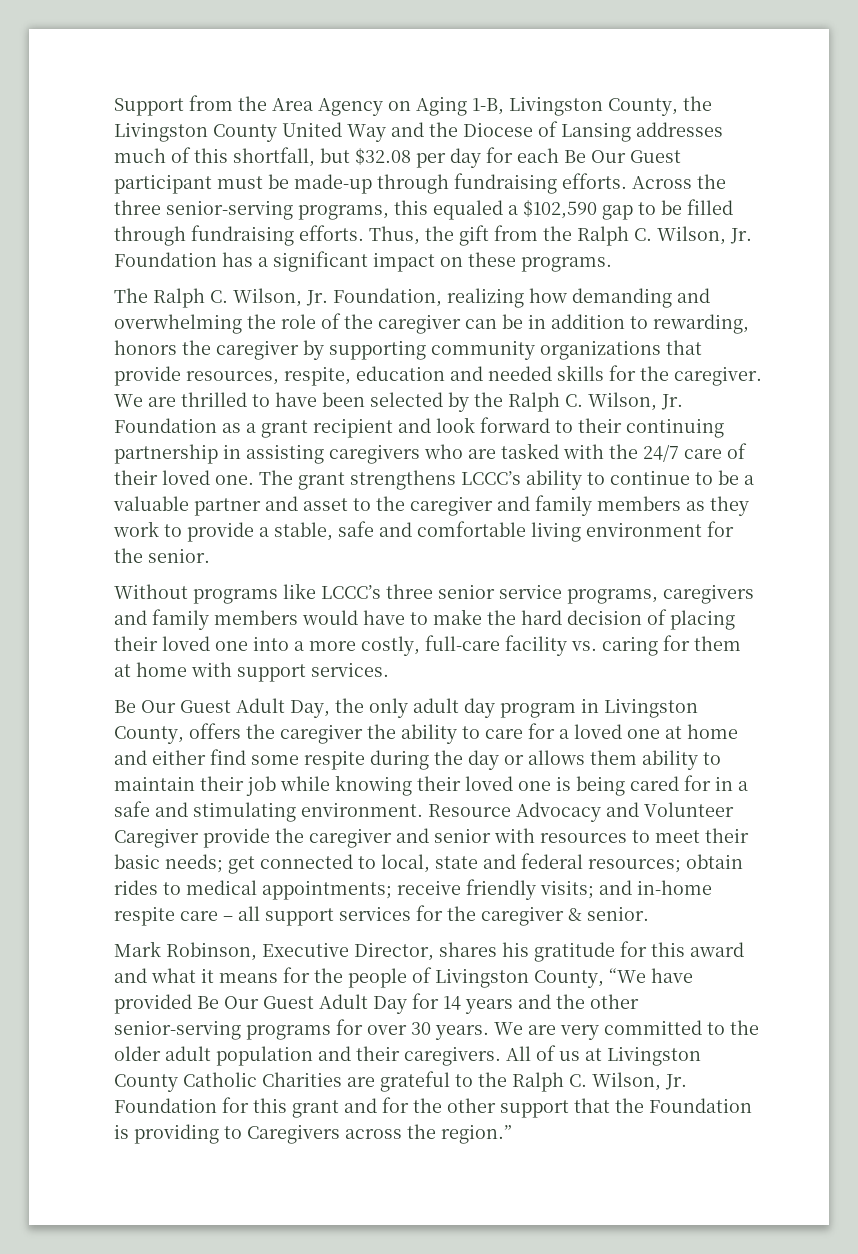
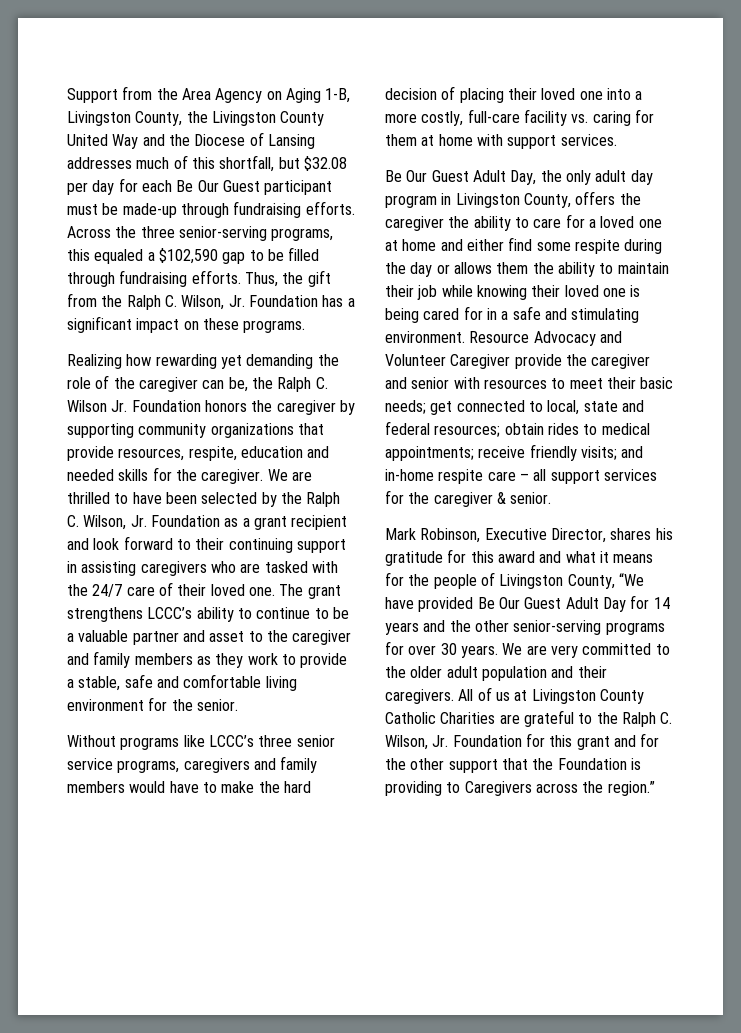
[114,288,710,308] [114,314,242,334] The Ralph C. Wilson, Jr. Foundation, realizing how demanding and overwhelming -> [67,354,314,369] Realizing how rewarding yet demanding
[502,314,749,334] be in addition to rewarding, -> [228,377,328,392] [67,400,201,412] be, the Ralph C. Wilson Jr. Foundation
[114,444,218,464] partnership -> [296,539,346,553] support
(637, 757) none -> [532,262,554,274] the

